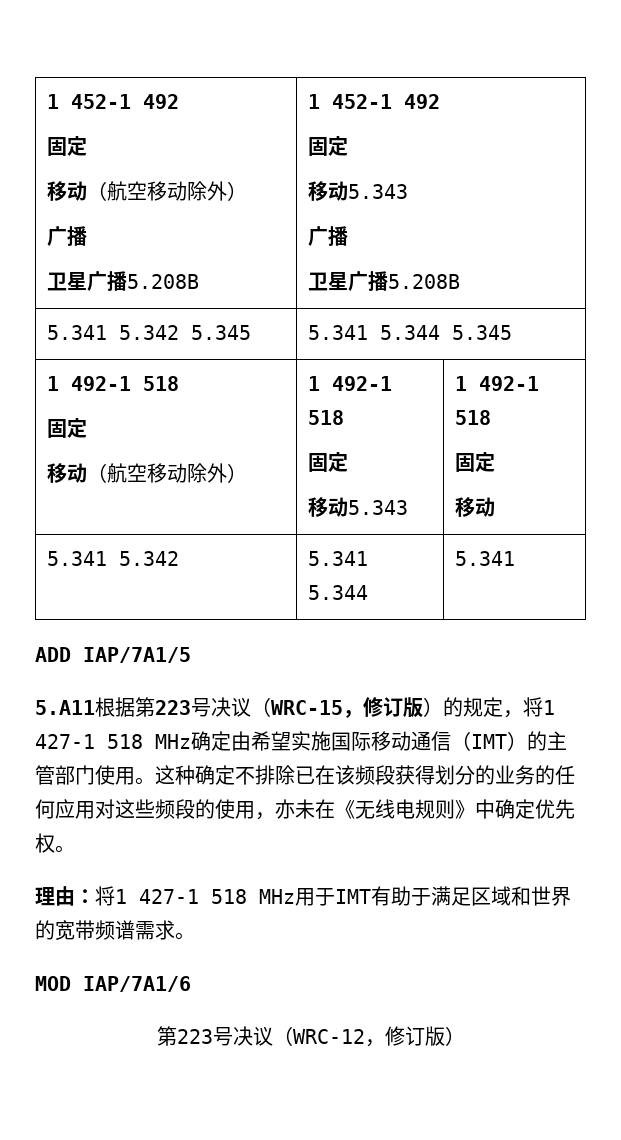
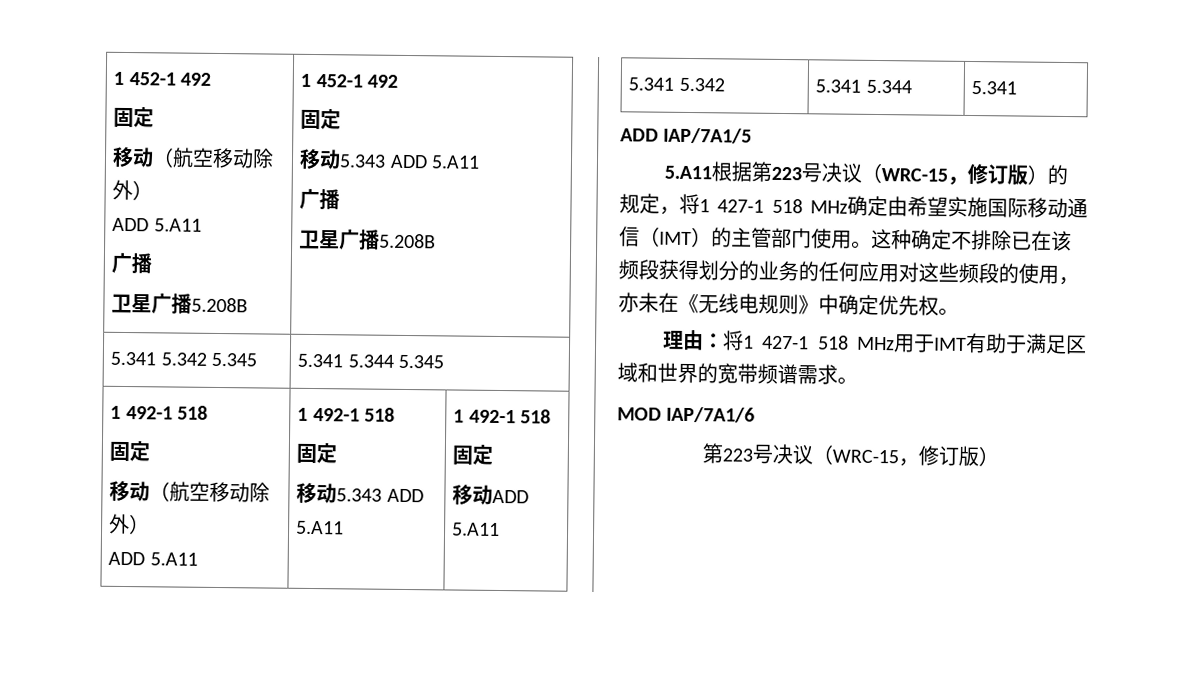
(247, 191) none -> [112,217,202,232] // ADD 5.A11
(408, 191) none -> [389,154,481,169] ADD 5.A11
(247, 473) none -> [108,551,198,566] // ADD 5.A11
[454,376,539,391] [454,410,491,425] [454,452,495,472] [454,497,495,517] | 1 492-1 518 // 固定 // 移动 -> [386,488,424,503] [296,520,345,535] [453,409,552,424] [452,444,494,465] [452,484,530,505] [452,522,501,537] ADD 5.A11 | 1 492-1 518 // 固定 // 移动ADD 5.A11
[292,1029,365,1044] WRC-12 -> [832,449,899,464] WRC-15

